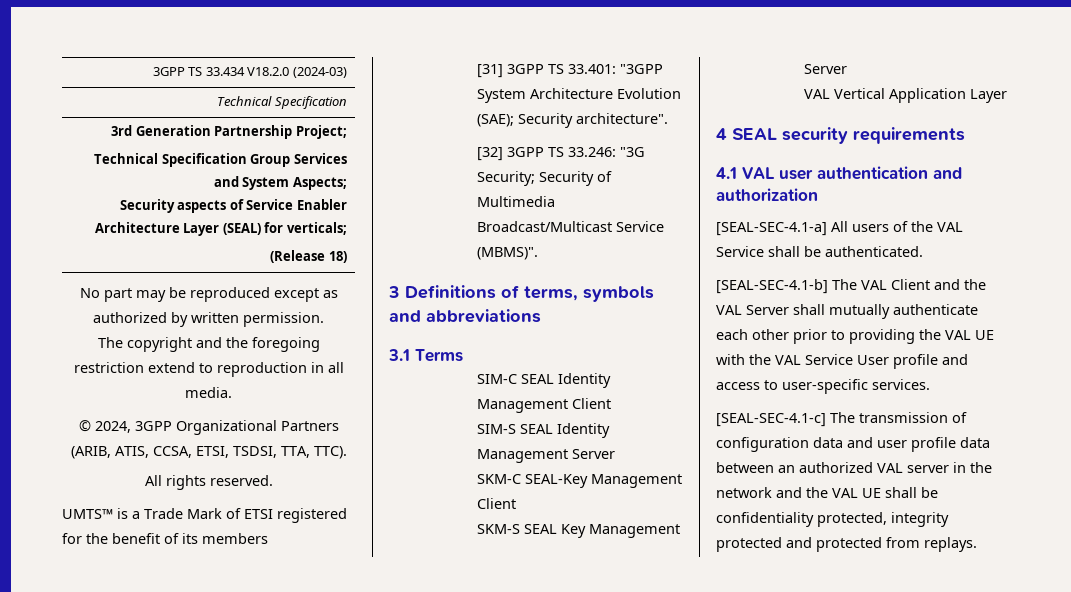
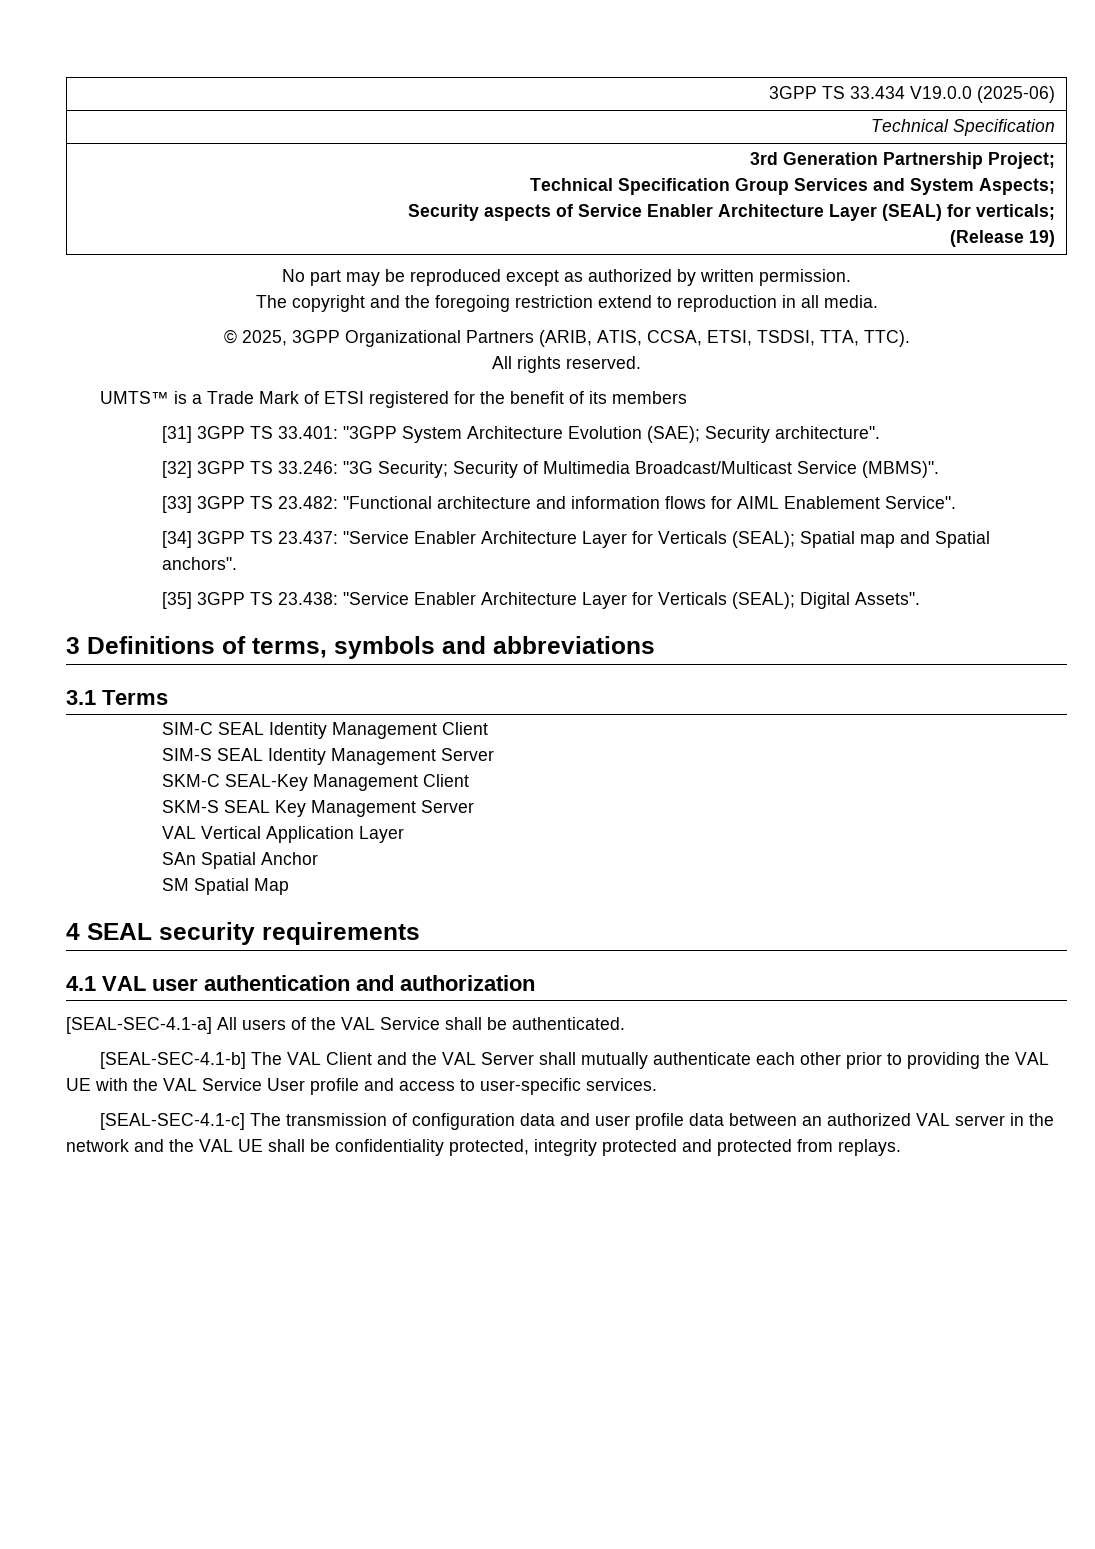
[247,67,347,78] V18.2.0 (2024-03) -> [910,86,1056,103] V19.0.0 (2025-06)
[328,251,347,263] 18) -> [1029,230,1056,247] 19)
[94,421,131,433] 2024, -> [241,330,287,346] 2025,
(538, 253) none -> [161,496,956,513] [161,531,990,548] [161,557,237,570] [161,592,920,609] // [33] 3GPP TS 23.482: "Functional architecture and information flows for AIML Enablement Service". // [34] 3GPP TS 23.437: "Service Enabler Architecture Layer for Verticals (SEAL); Spatial map and Spatial anchors". // [35] 3GPP TS 23.438: "Service Enabler Architecture Layer for Verticals (SEAL); Digital Assets".
(1007, 96) none -> [161,852,318,869] [161,878,289,895] // SAn Spatial Anchor // SM Spatial Map

